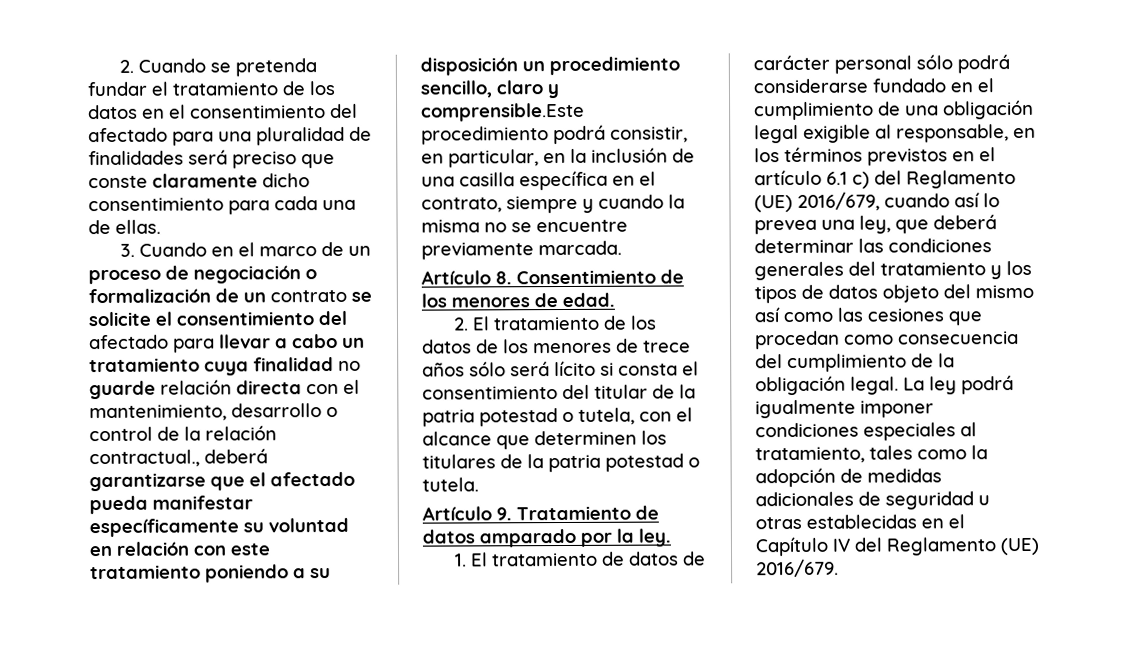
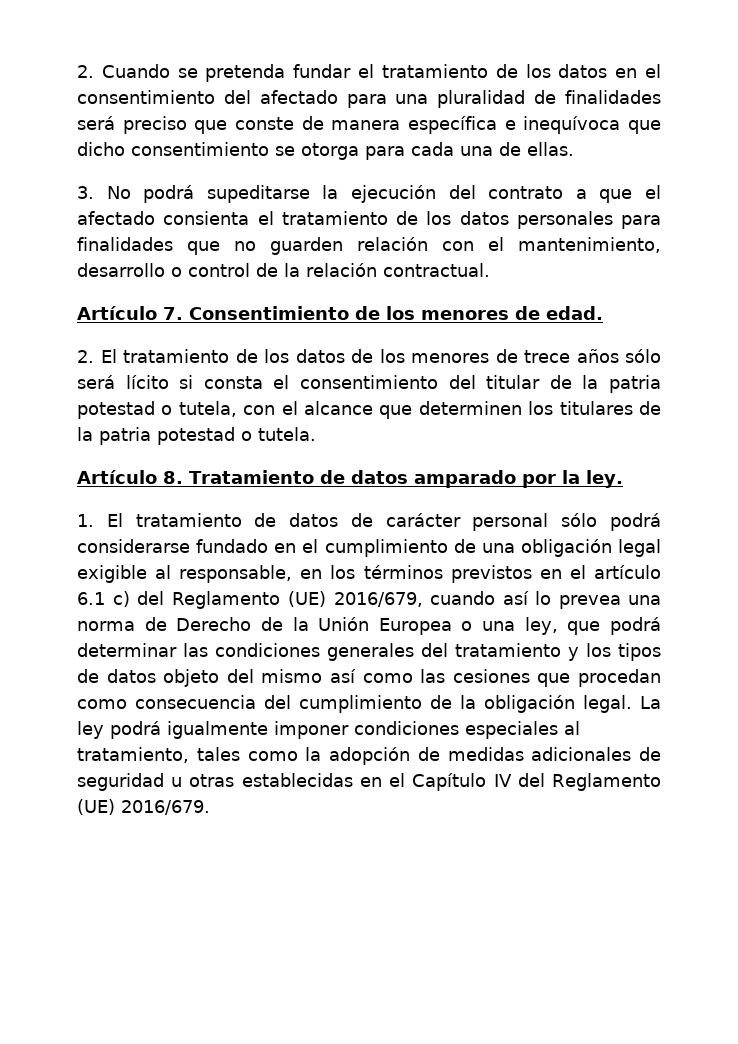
[152,173,310,188] [88,197,224,212] claramente dicho consentimiento -> [301,116,661,134] [77,142,359,160] de manera específica e inequívoca que dicho consentimiento se otorga
[139,241,372,257] [88,265,317,285] [88,288,372,304] [88,310,348,327] [89,333,365,353] [89,357,361,376] [89,379,302,400] Cuando en el marco de un proceso de negociación o formalización de un contrato se solicite el consentimiento del afectado para llevar a cabo un tratamiento cuya finalidad no guarde relación directa -> [106,185,662,203] [77,211,661,229] [77,237,428,255] No podrá supeditarse la ejecución del contrato a que el afectado consienta el tratamiento de los datos personales para finalidades que no guarden relación
[89,448,268,468] [89,471,355,492] [89,495,253,515] [89,517,349,538] [89,541,271,557] [90,564,331,583] [420,56,680,76] [420,80,560,99] [421,102,585,122] [421,124,688,145] [421,147,695,168] [421,170,656,191] [421,194,685,214] [421,219,628,233] [421,240,622,260] [421,270,512,285] contractual., deberá garantizarse que el afectado pueda manifestar específicamente su voluntad en relación con este tratamiento poniendo a su disposición un procedimiento sencillo, claro y comprensible.Este procedimiento podrá consistir, en particular, en la inclusión de una casilla específica en el contrato, siempre y cuando la misma no se encuentre previamente marcada. // Artículo 8. -> [383,263,490,277] [77,306,183,320] contractual. // Artículo 7.
[496,507,512,521] 9. -> [163,471,183,484] 8.
(855, 224) none -> [77,617,516,635] norma de Derecho de la Unión Europea o una
[933,214,997,230] deberá -> [609,617,661,635] podrá

